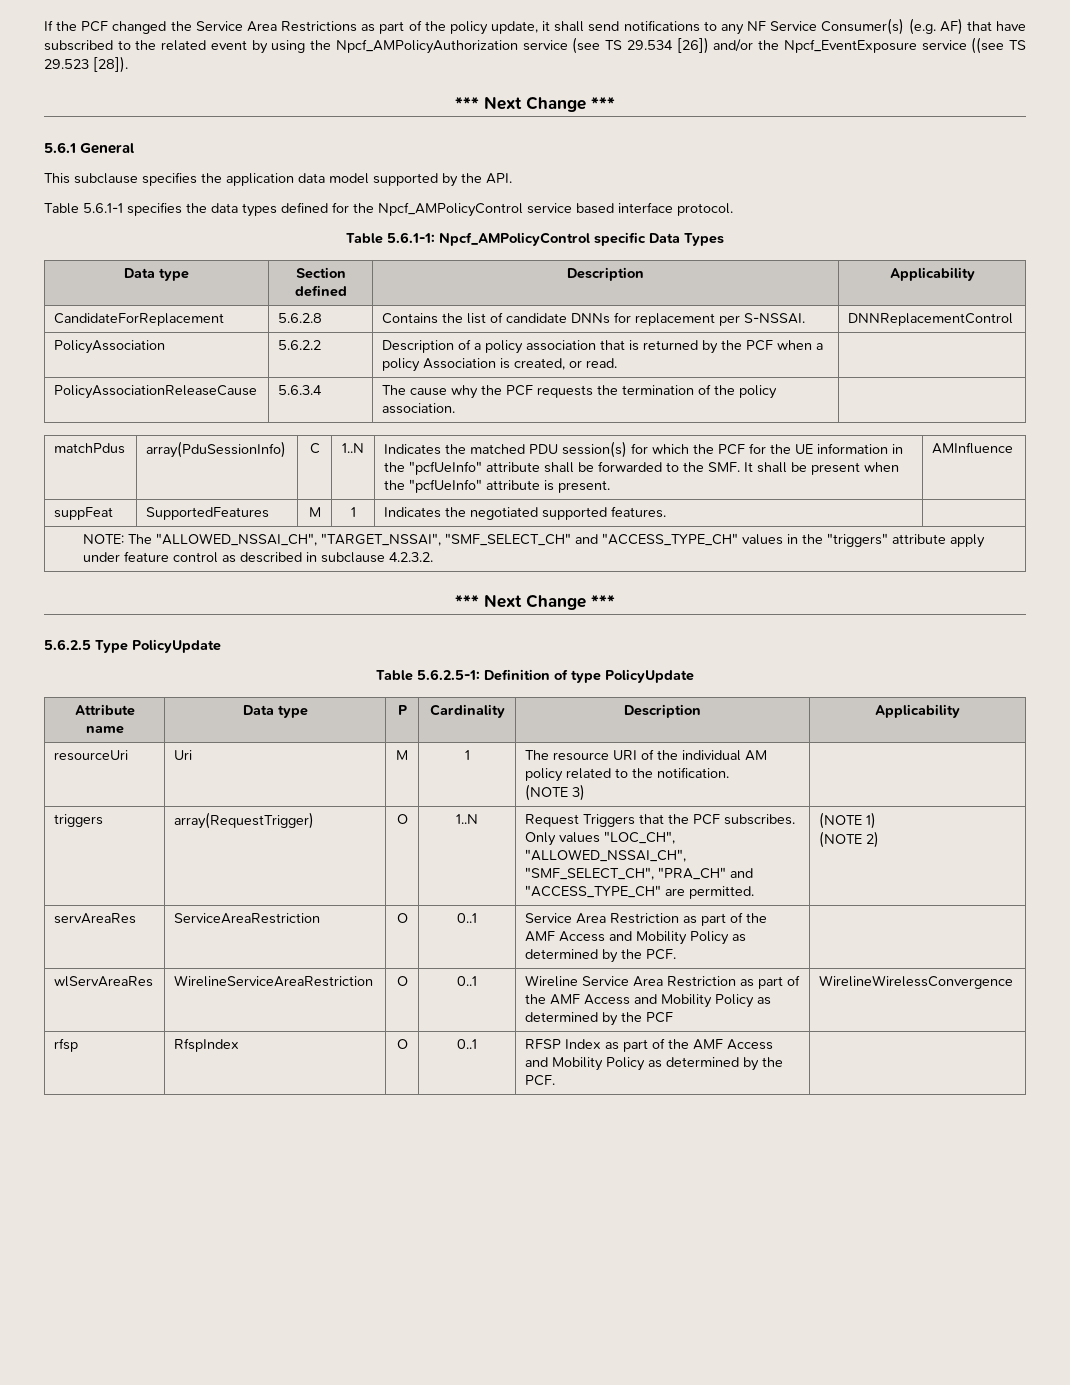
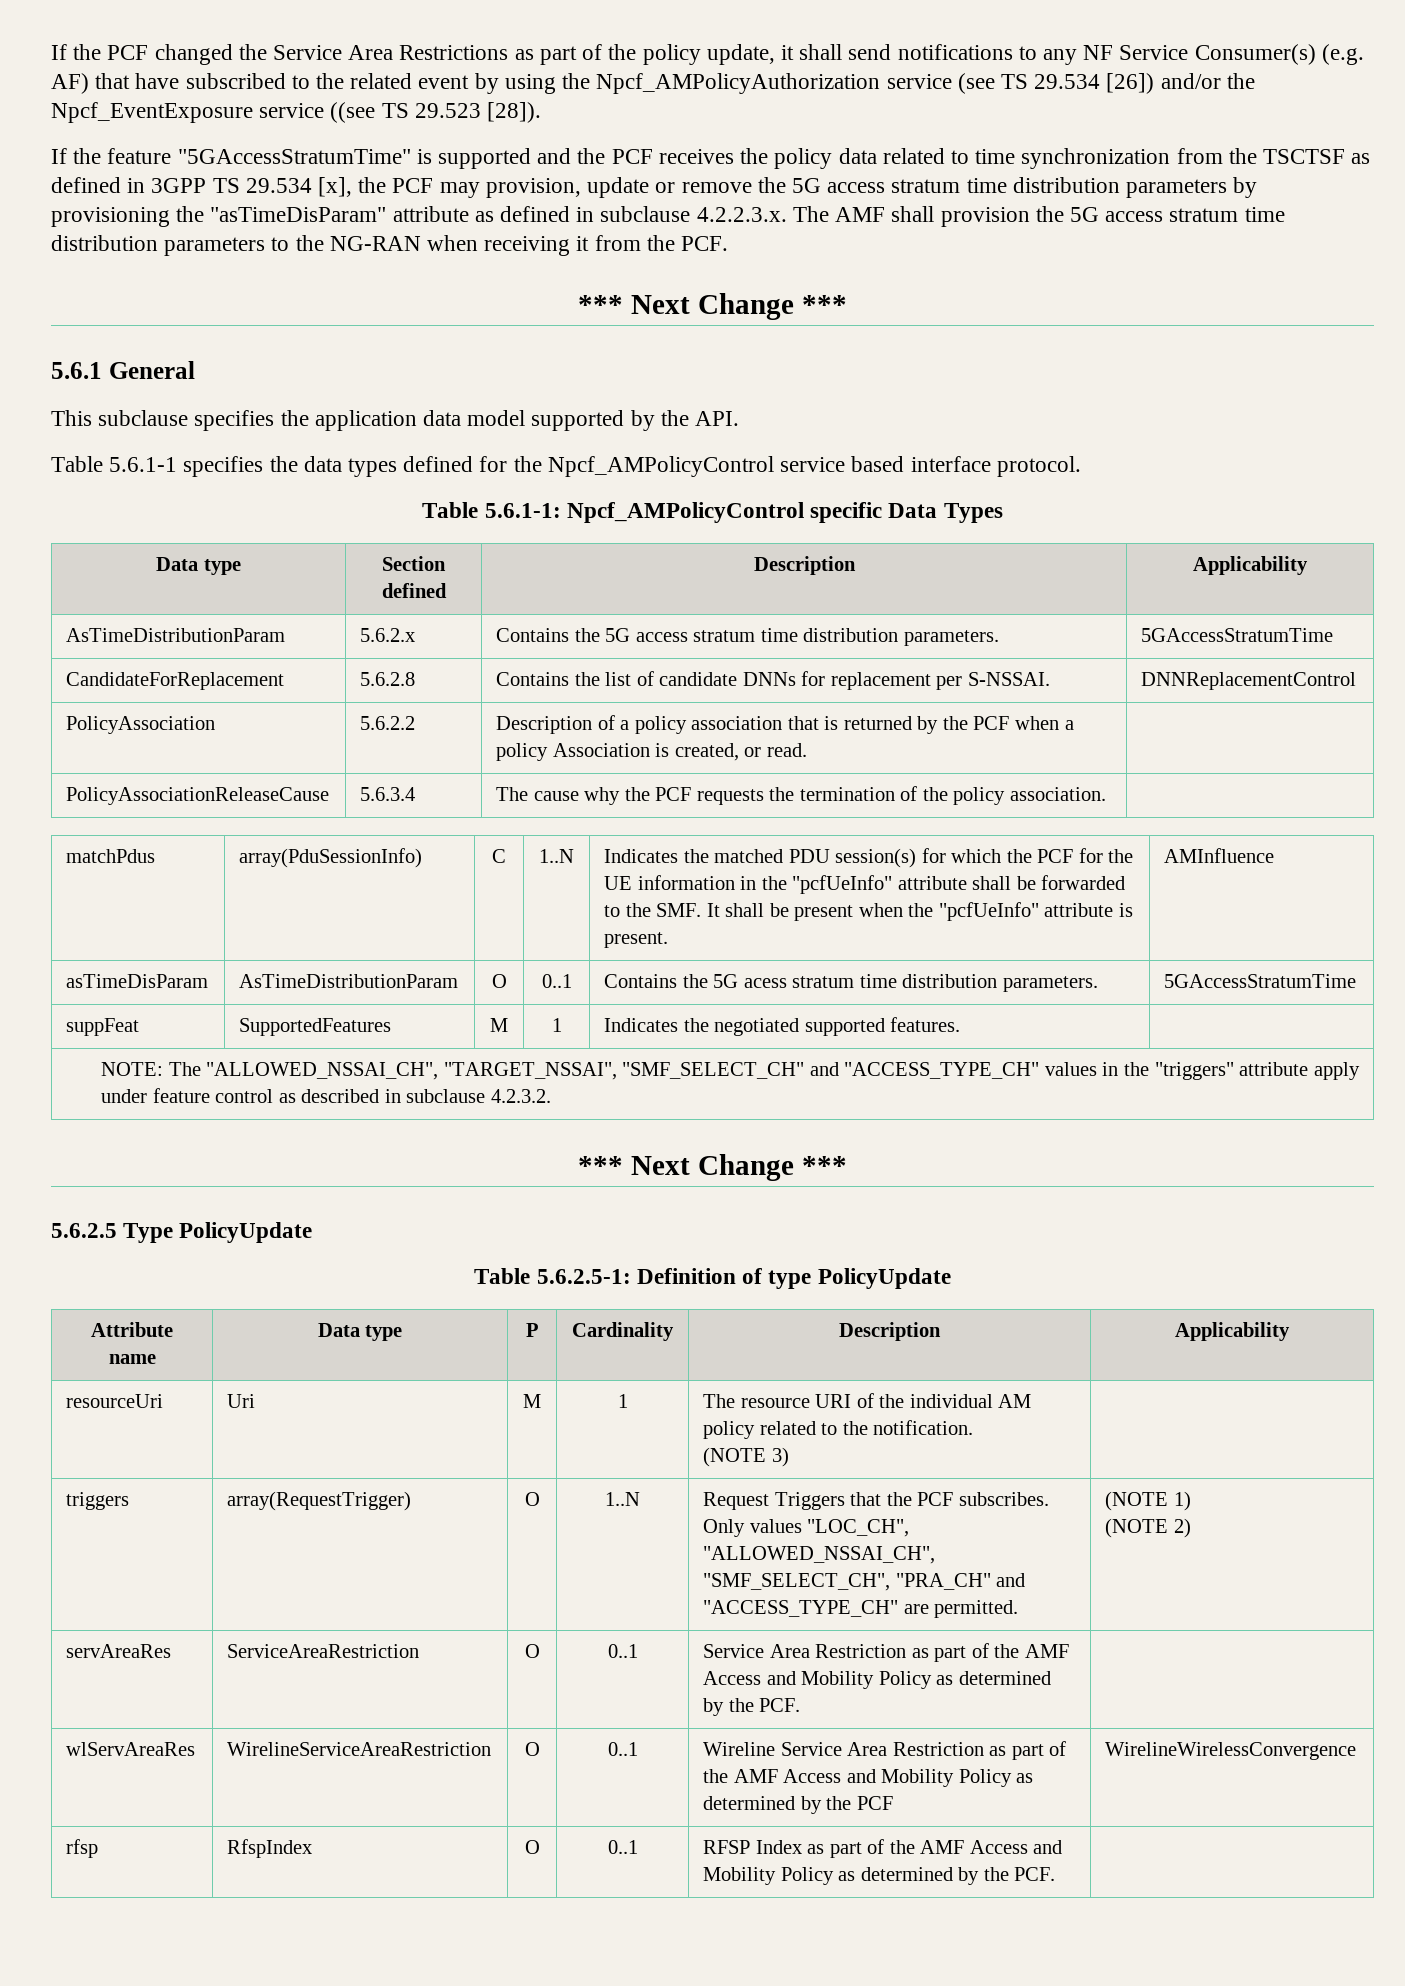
(128, 64) none -> [51,148,1371,169] [51,177,1258,198] [51,206,1285,227] [51,235,729,256] // If the feature "5GAccessStratumTime" is supported and the PCF receives the policy data related to time synchronization from the TSCTSF as defined in 3GPP TS 29.534 [x], the PCF may provision, update or remove the 5G access stratum time distribution parameters by provisioning the "asTimeDisParam" attribute as defined in subclause 4.2.2.3.x. The AMF shall provision the 5G access stratum time distribution parameters to the NG-RAN when receiving it from the PCF.
(975, 274) none -> [66,628,286,642] [360,628,416,642] [496,628,999,646] [1141,628,1334,642] // AsTimeDistributionParam | 5.6.2.x | Contains the 5G access stratum time distribution parameters. | 5GAccessStratumTime
(1014, 448) none -> [66,974,209,988] [239,974,459,988] [491,974,507,988] [541,974,572,988] [604,974,1098,992] [1164,974,1357,988] // asTimeDisParam | AsTimeDistributionParam | O | 0..1 | Contains the 5G acess stratum time distribution parameters. | 5GAccessStratumTime

